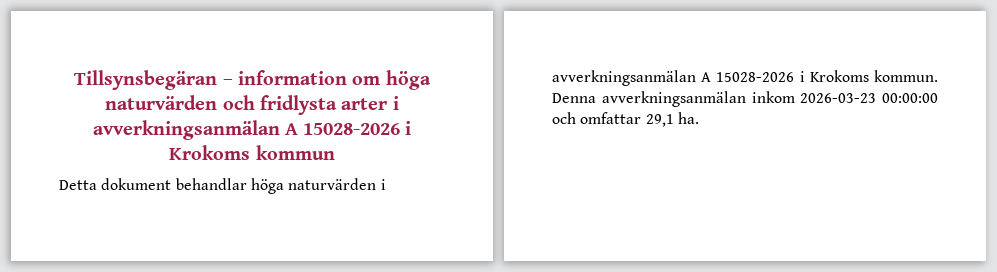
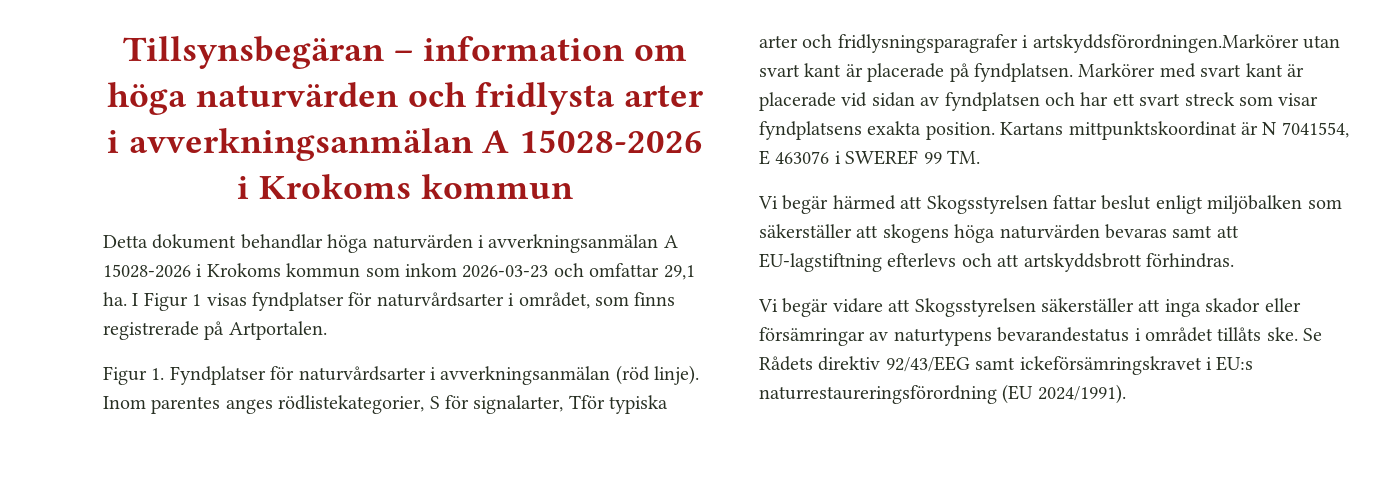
[874,70,938,82] [552,91,746,107] kommun. Denna avverkningsanmälan -> [286,263,400,278] kommun som
[882,93,938,103] 00:00:00 -> (549, 271) none
(699, 118) none -> [132,292,676,311] [103,321,327,340] [103,365,700,385] [103,395,669,414] [759,34,1340,53] [759,63,1304,82] [759,92,1319,111] [759,121,1349,140] [759,150,980,165] [758,195,1342,214] [759,224,1239,243] [759,253,1234,272] [758,298,1301,317] [759,327,1323,346] [759,356,1254,375] [759,384,1126,404] I Figur 1 visas fyndplatser för naturvårdsarter i området, som finns registrerade på Artportalen. // Figur 1. Fyndplatser för naturvårdsarter i avverkningsanmälan (röd linje). Inom parentes anges rödlistekategorier, S för signalarter, Tför typiska arter och fridlysningsparagrafer i artskyddsförordningen.Markörer utan svart kant är placerade på fyndplatsen. Markörer med svart kant är placerade vid sidan av fyndplatsen och har ett svart streck som visar fyndplatsens exakta position. Kartans mittpunktskoordinat är N 7041554, E 463076 i SWEREF 99 TM. // Vi begär härmed att Skogsstyrelsen fattar beslut enligt miljöbalken som säkerställer att skogens höga naturvärden bevaras samt att EU-lagstiftning efterlevs och att artskyddsbrott förhindras. // Vi begär vidare att Skogsstyrelsen säkerställer att inga skador eller försämringar av naturtypens bevarandestatus i området tillåts ske. Se Rådets direktiv 92/43/EEG samt ickeförsämringskravet i EU:s naturrestaureringsförordning (EU 2024/1991).

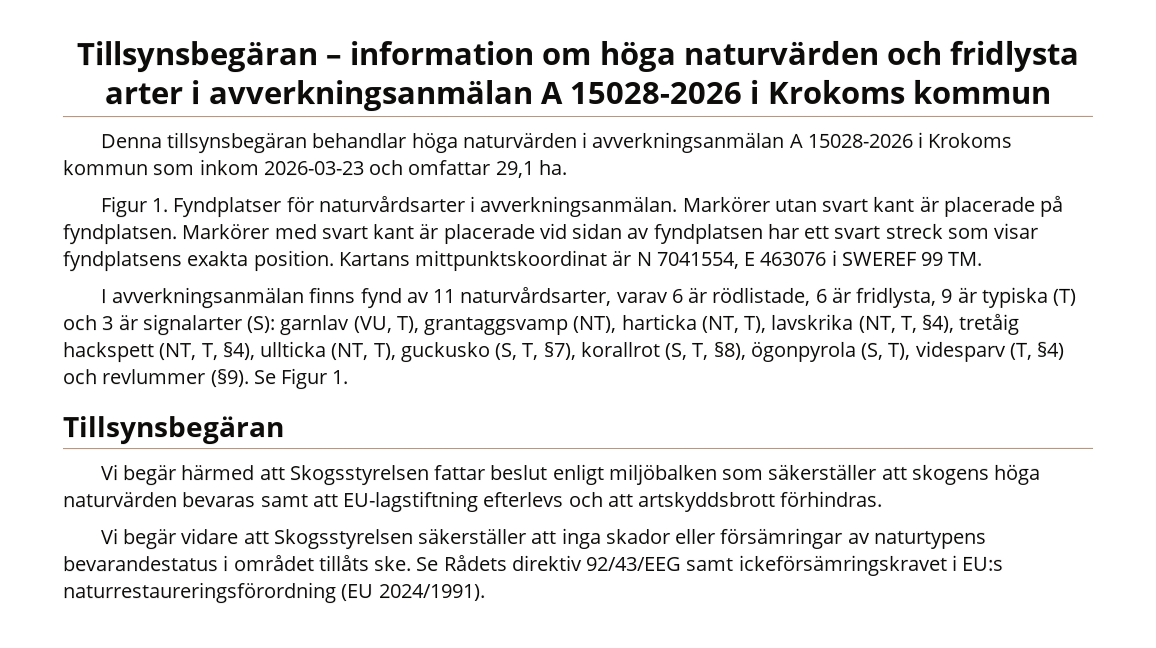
[103,234,237,249] Detta dokument -> [99,132,307,154] Denna tillsynsbegäran
[132,292,676,311] [103,321,327,340] I Figur 1 visas fyndplatser för naturvårdsarter i området, som finns registrerade på Artportalen. -> (567, 168) none
[440,365,700,385] [103,395,669,414] [759,34,1299,53] avverkningsanmälan (röd linje). Inom parentes anges rödlistekategorier, S för signalarter, Tför typiska arter och fridlysningsparagrafer i artskyddsförordningen.Markörer -> [479,195,770,218] avverkningsanmälan. Markörer
[1045,92,1075,106] och -> (763, 233) none
(980, 157) none -> [99,286,1077,309] [62,313,1021,336] [63,340,1066,363] [63,368,350,390] [63,416,285,445] // I avverkningsanmälan finns fynd av 11 naturvårdsarter, varav 6 är rödlistade, 6 är fridlysta, 9 är typiska (T) och 3 är signalarter (S): garnlav (VU, T), grantaggsvamp (NT), harticka (NT, T), lavskrika (NT, T, §4), tretåig hackspett (NT, T, §4), ullticka (NT, T), guckusko (S, T, §7), korallrot (S, T, §8), ögonpyrola (S, T), videsparv (T, §4) och revlummer (§9). Se Figur 1. // Tillsynsbegäran

